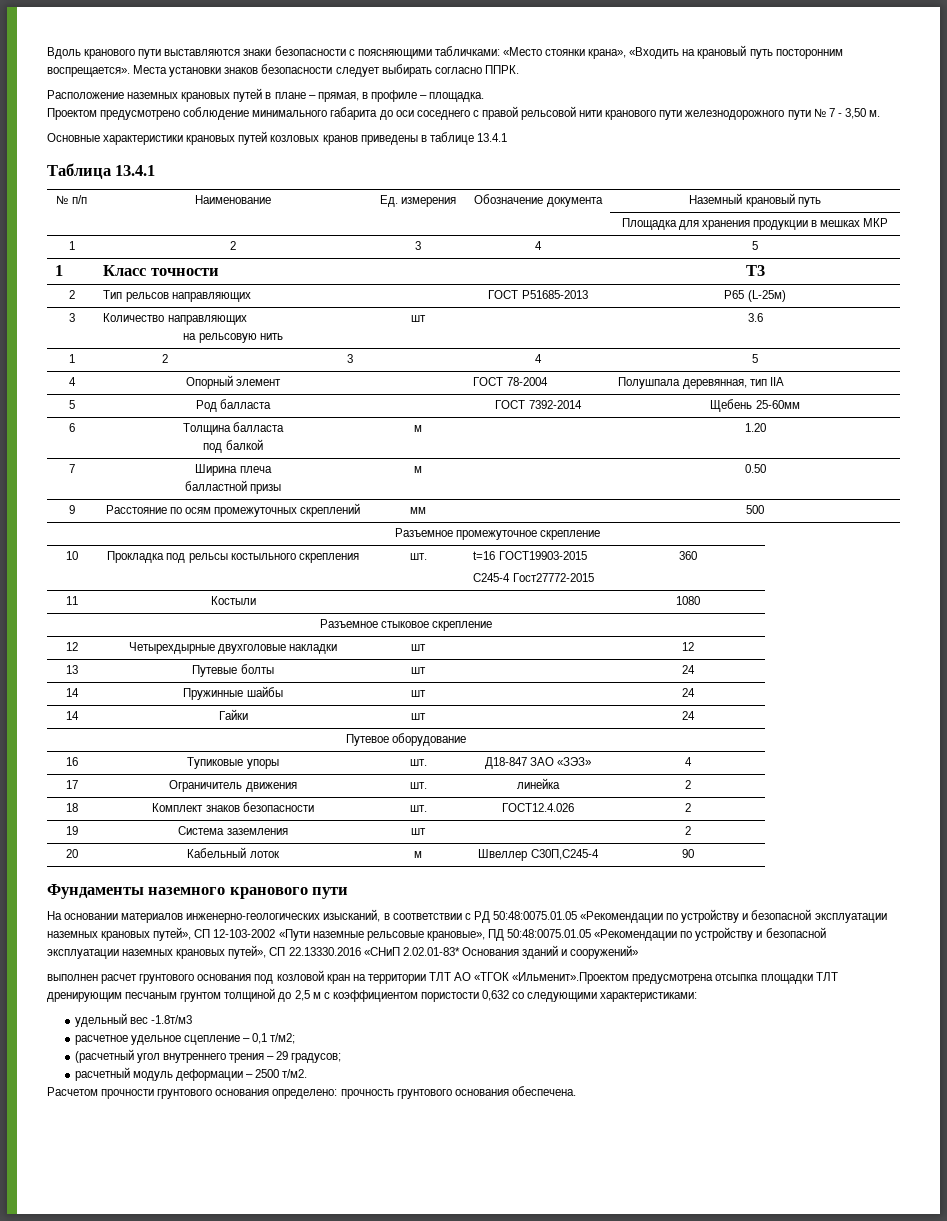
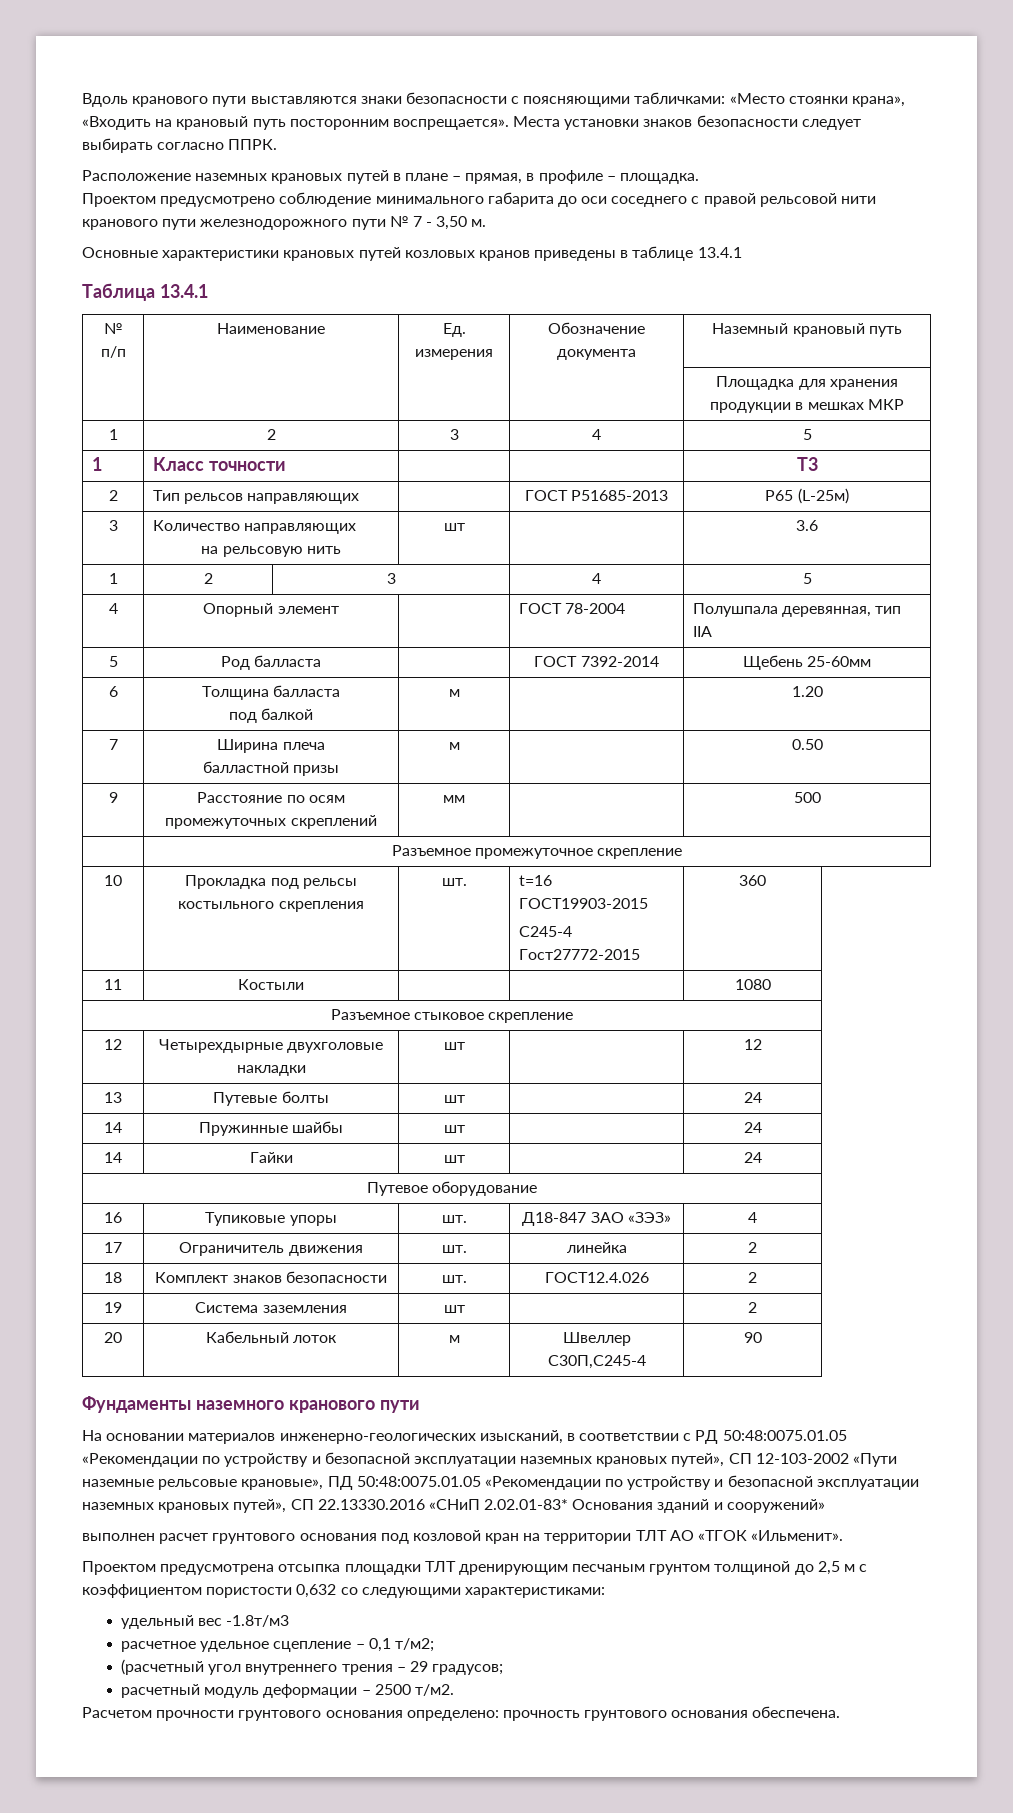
[512,972,630,984] «Ильменит».Проектом -> [751,1530,844,1541] [82,1561,156,1575] «Ильменит». // Проектом

